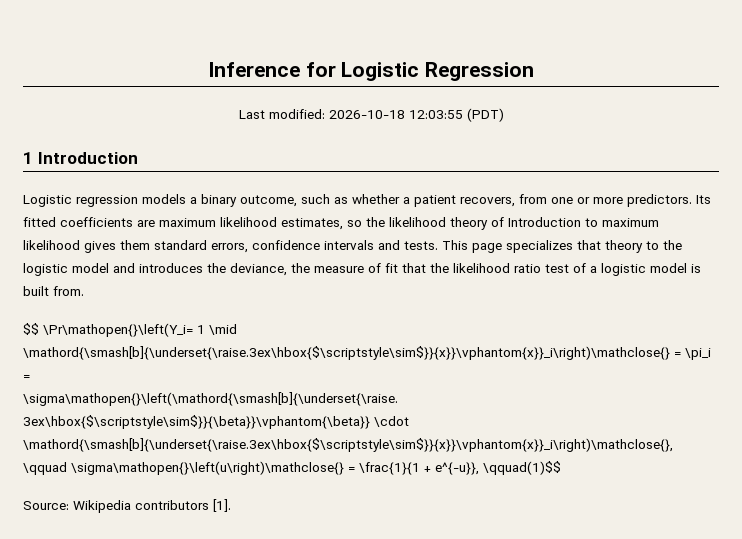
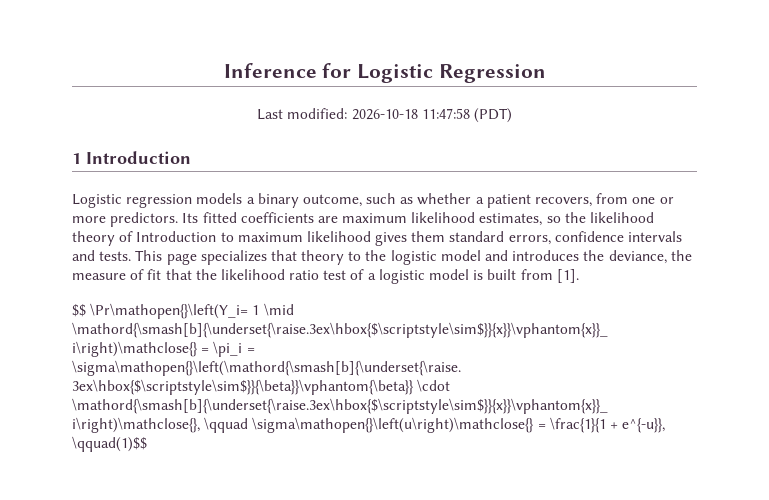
[408,110,463,119] 12:03:55 -> [421,108,470,119] 11:47:58
[53,286,84,296] from. -> [520,269,579,283] from [1].
[23,499,231,513] // Source: Wikipedia contributors [1]. -> (147, 444) none

